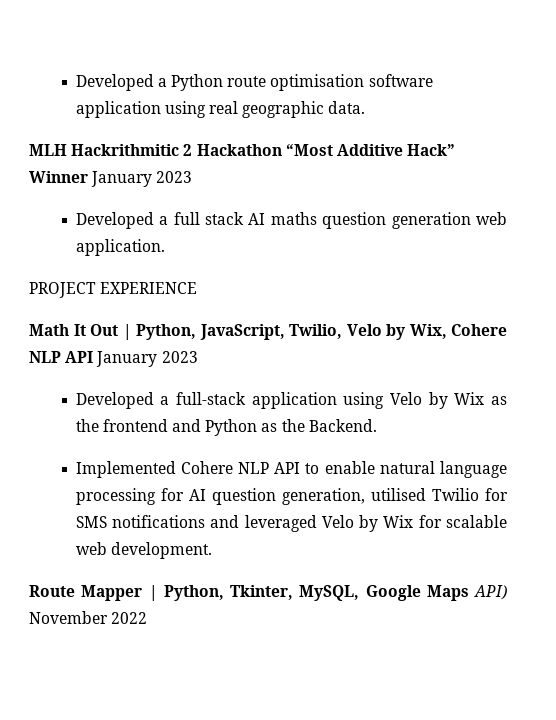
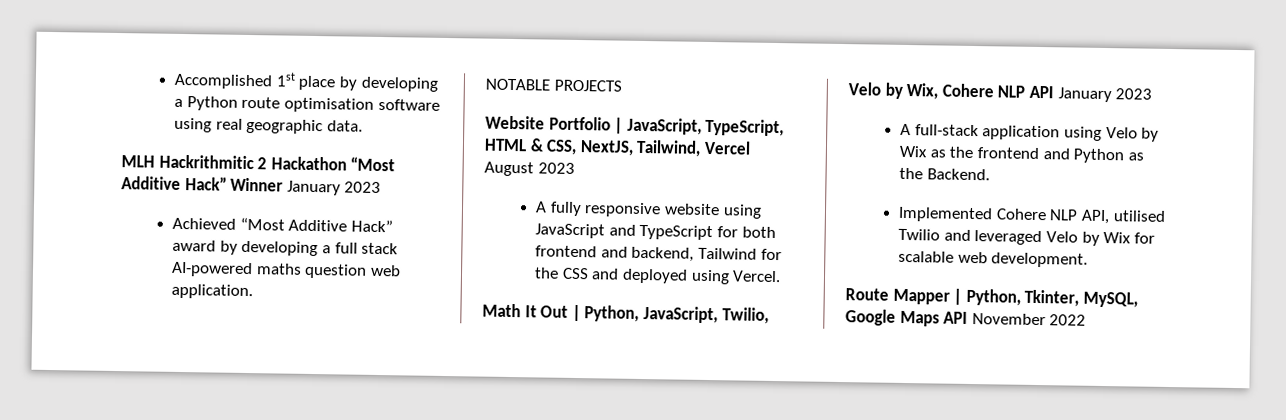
[75,74,154,91] Developed -> [174,72,438,92] Accomplished 1st place by developing
[75,101,161,118] application -> (440, 104) none
[75,212,154,229] Developed -> [172,217,394,233] [172,239,319,257] Achieved “Most Additive Hack” award by developing
[248,213,266,225] AI -> [171,261,254,278] AI-powered
[391,212,471,229] generation -> (368, 271) none
[29,282,198,298] PROJECT EXPERIENCE -> [485,78,622,92] [485,115,785,137] [484,138,751,157] [484,161,575,177] [535,201,762,219] [535,223,776,241] [535,245,782,262] [534,267,782,285] NOTABLE PROJECTS // Website Portfolio | JavaScript, TypeScript, HTML & CSS, NextJS, Tailwind, Vercel August 2023 // A fully responsive website using JavaScript and TypeScript for both frontend and backend, Tailwind for the CSS and deployed using Vercel.
[75,392,170,409] Developed a -> [900,123,912,136] A
[274,461,508,478] [75,488,508,505] [75,515,205,528] API to enable natural language processing for AI question generation, utilised Twilio for SMS notifications -> [1081,209,1166,225] [898,228,941,241] API, utilised Twilio
[474,585,507,600] API) -> [943,311,969,324] API

